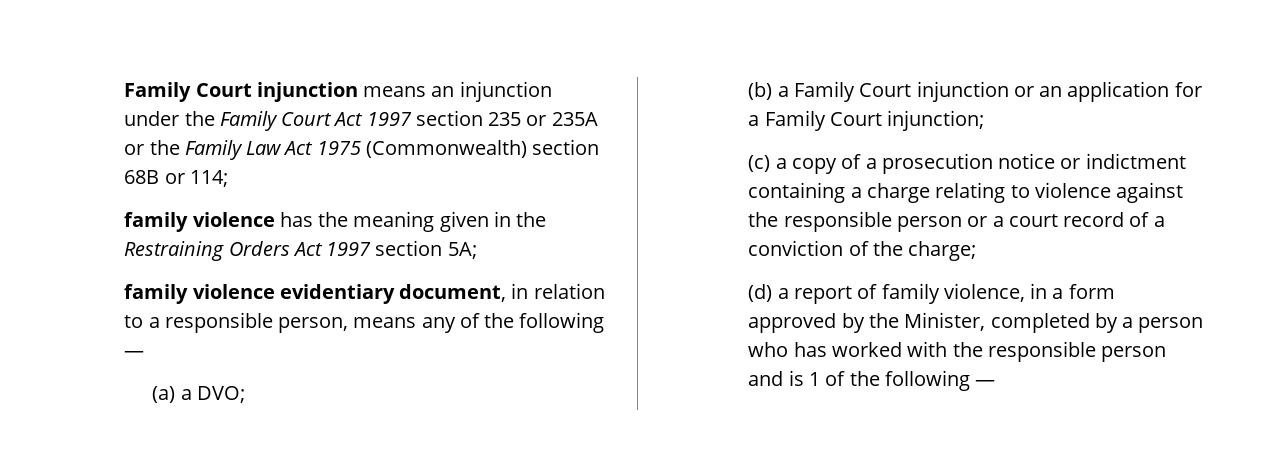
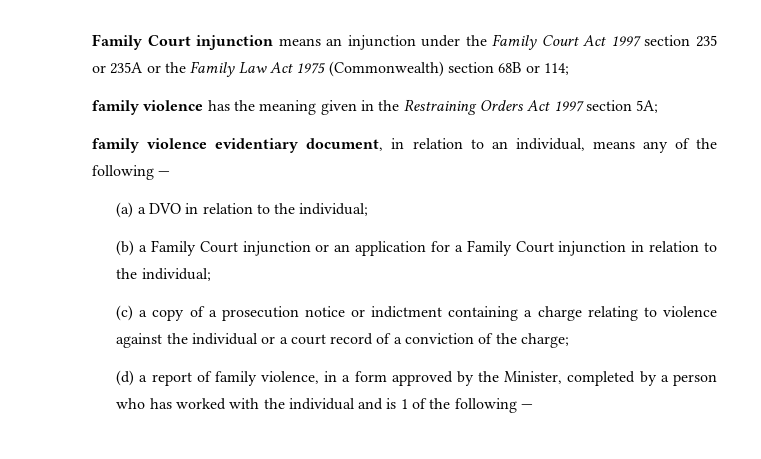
[148,312,349,333] a responsible person, -> [491,138,585,151] an individual,
[197,386,246,403] DVO; -> [148,203,369,216] DVO in relation to the individual;
[887,110,985,131] injunction; -> [558,241,718,256] [116,268,211,281] injunction in relation to the individual;
[783,211,963,232] responsible person -> [191,333,258,345] individual
[987,341,1167,362] responsible person -> [288,398,355,410] individual

